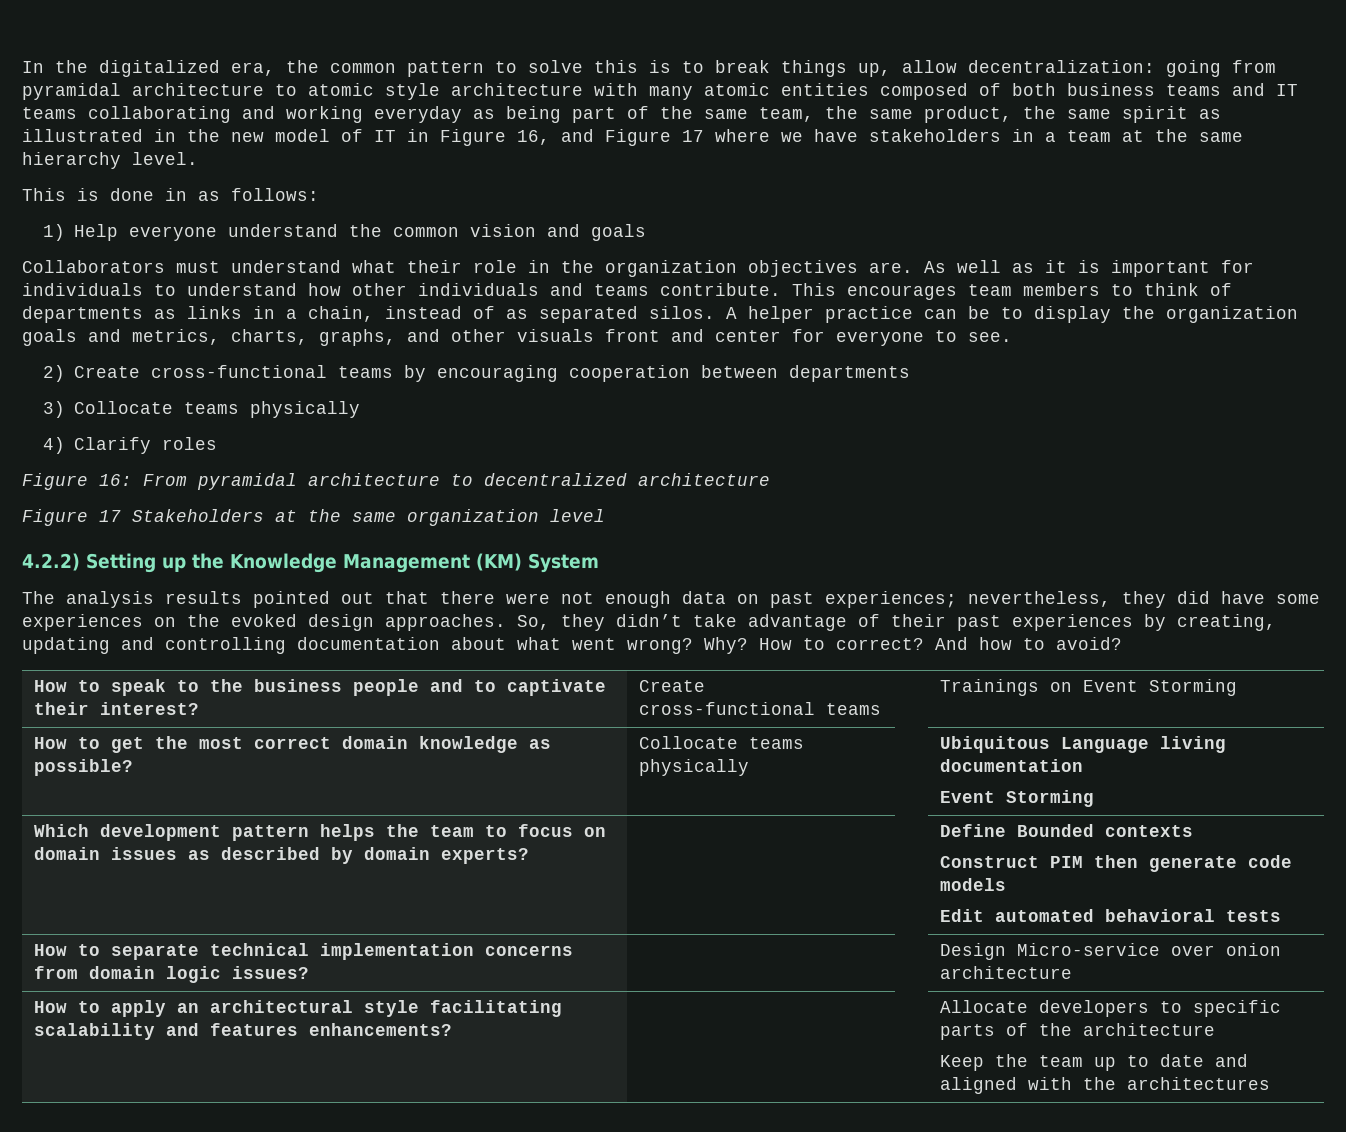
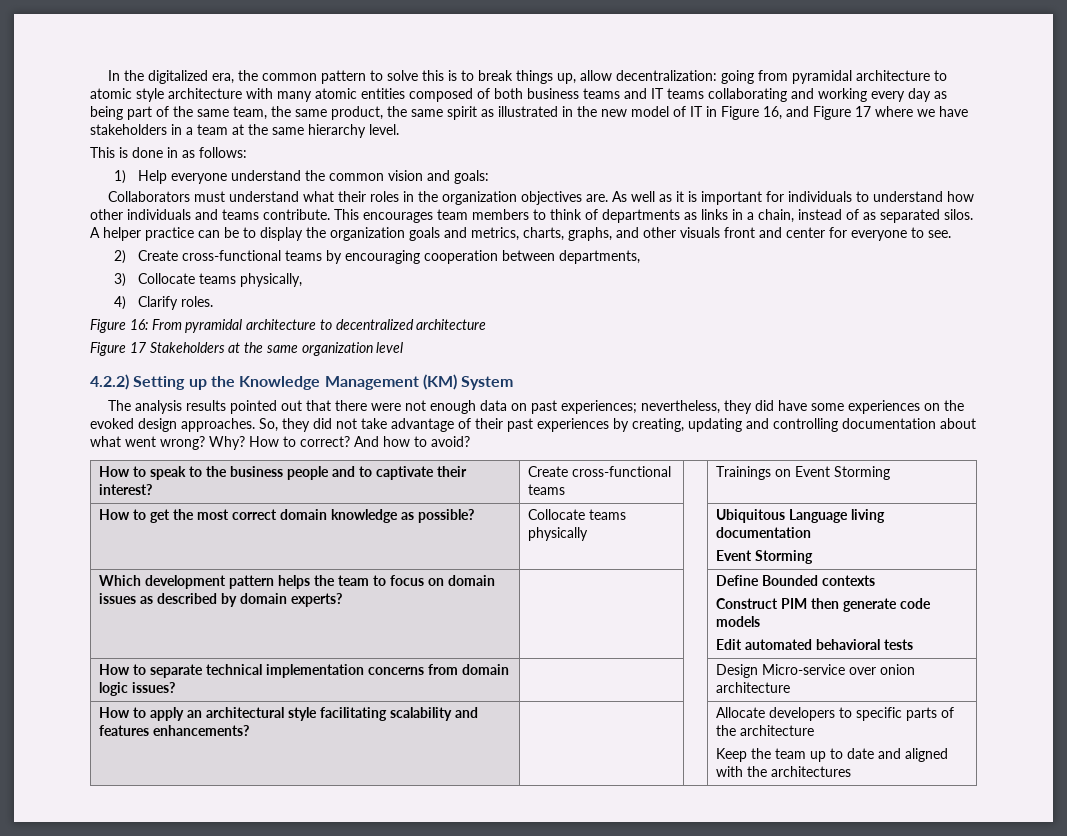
[374,106,462,123] everyday -> [871,88,931,102] every day
[591,224,647,241] goals -> [453,170,489,184] goals:
[473,260,517,273] role -> [370,191,400,202] roles
[789,365,911,382] departments -> [558,250,640,264] departments,
[250,401,361,418] physically -> [239,273,302,287] physically,
[162,437,218,450] roles -> [180,296,213,307] roles.
[616,614,682,627] didn’t -> [313,418,357,429] did not

